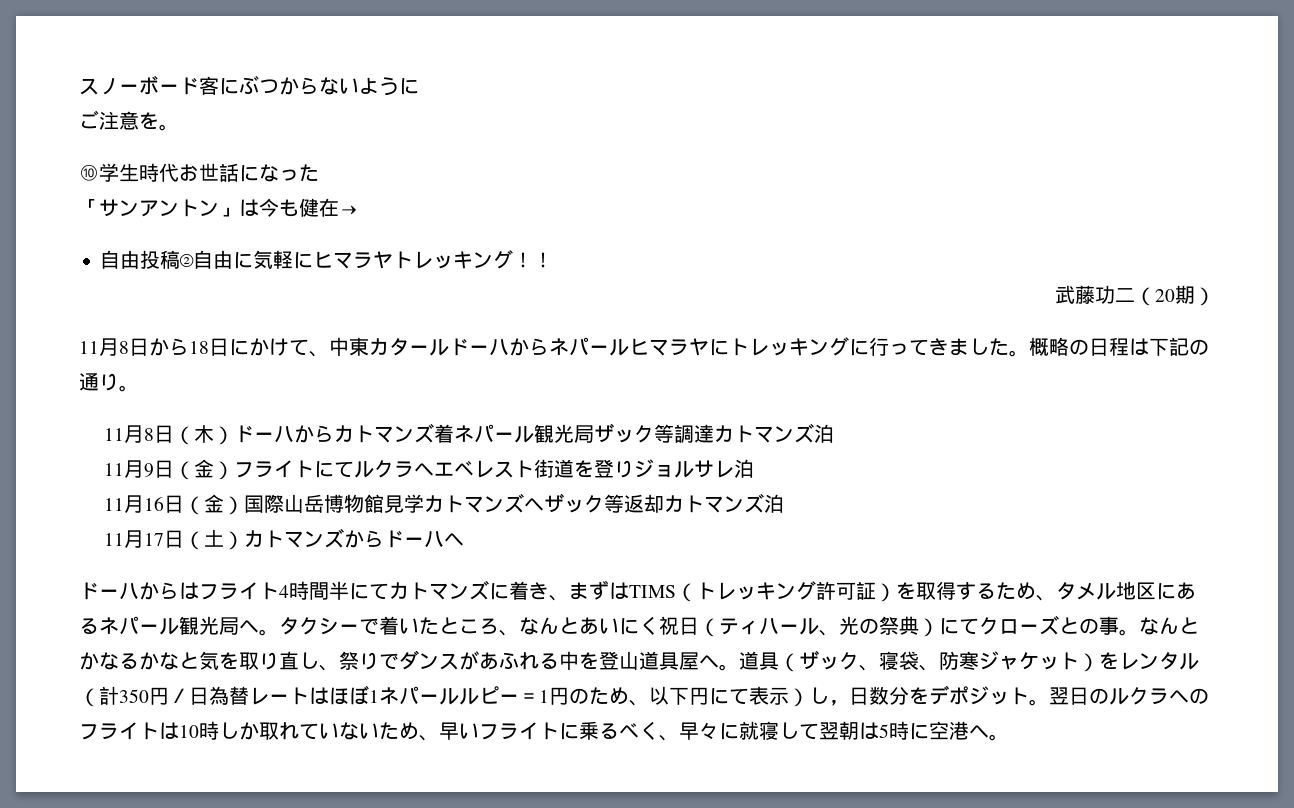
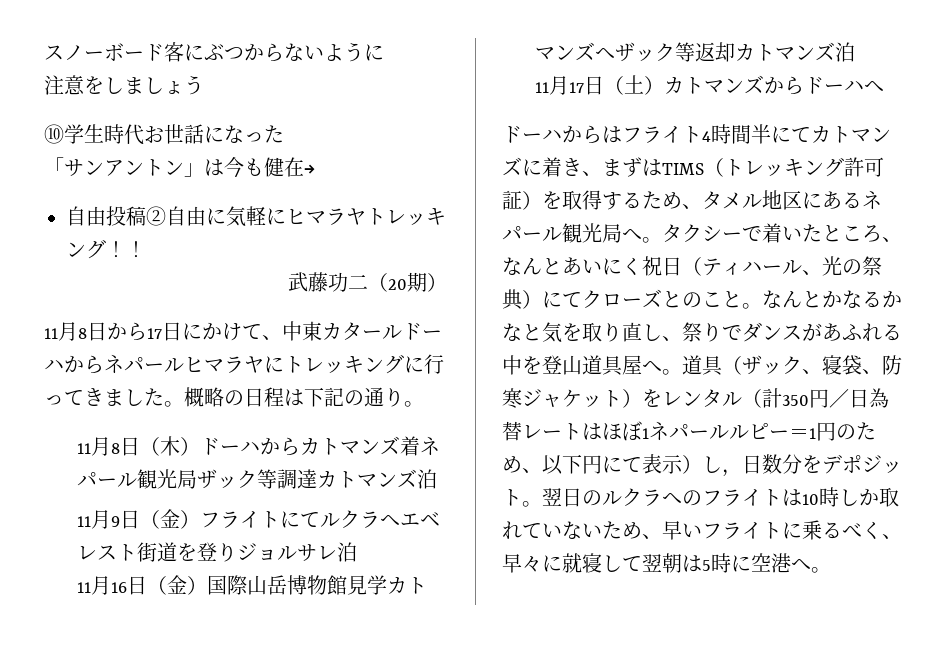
[79,110,179,131] ご注意を。 -> [44,75,204,95] 注意をしましょう
[189,341,209,354] 18 -> [147,328,162,339] 17
[1099,616,1119,635] 事 -> [702,291,742,308] こと

